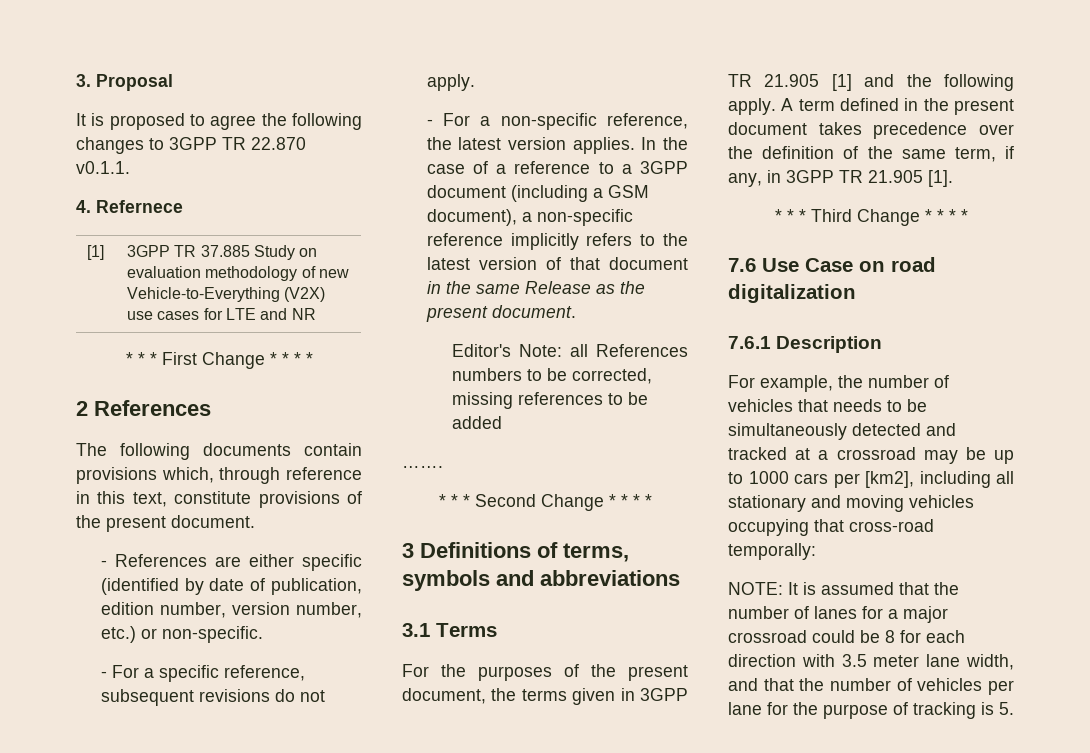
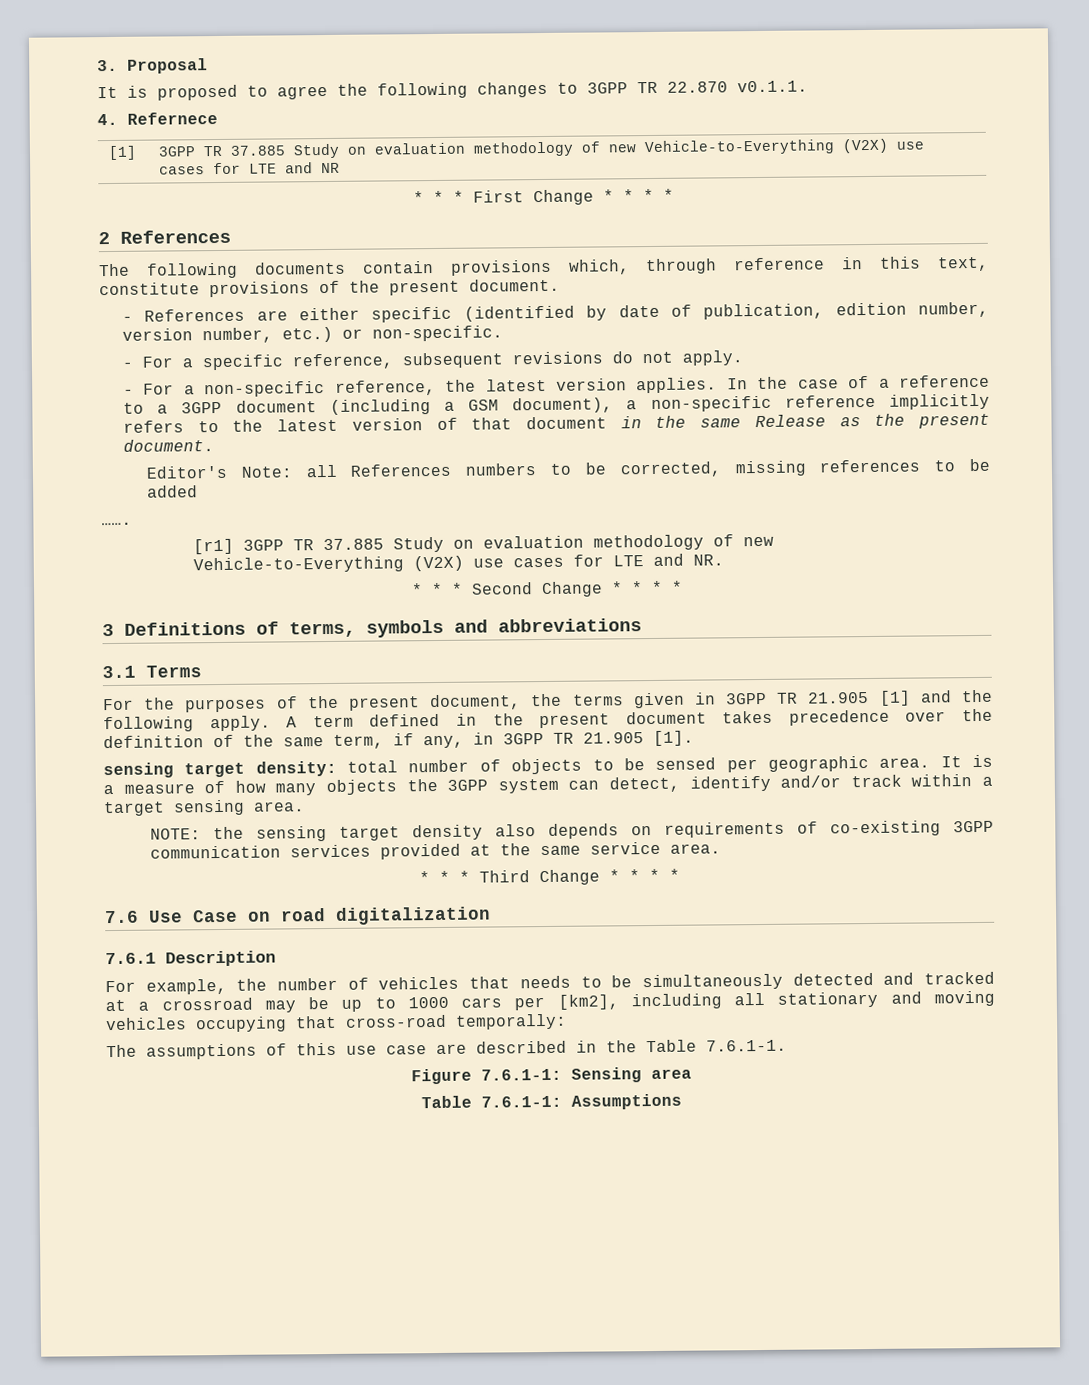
(443, 467) none -> [193,534,775,555] [193,553,725,574] // [r1] 3GPP TR 37.885 Study on evaluation methodology of new Vehicle-to-Everything (V2X) use cases for LTE and NR.
(953, 178) none -> [103,754,994,779] [103,774,994,796] [103,799,305,817] [150,820,995,842] [150,841,722,860] // sensing target density: total number of objects to be sensed per geographic area. It is a measure of how many objects the 3GPP system can detect, identify and/or track within a target sensing area. // NOTE: the sensing target density also depends on requirements of co-existing 3GPP communication services provided at the same service area.
[728,582,959,595] [728,606,948,623] [728,630,965,643] [728,654,1014,670] [728,678,1014,695] [728,702,1014,719] NOTE: It is assumed that the number of lanes for a major crossroad could be 8 for each direction with 3.5 meter lane width, and that the number of vehicles per lane for the purpose of tracking is 5. -> [106,1039,787,1060] [410,1067,692,1085] [420,1093,682,1110] The assumptions of this use case are described in the Table 7.6.1-1. // Figure 7.6.1-1: Sensing area // Table 7.6.1-1: Assumptions

